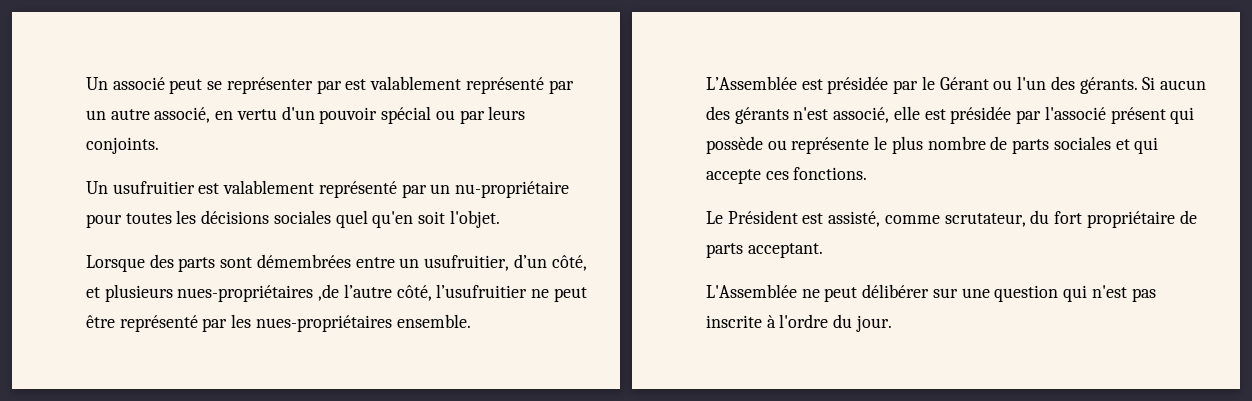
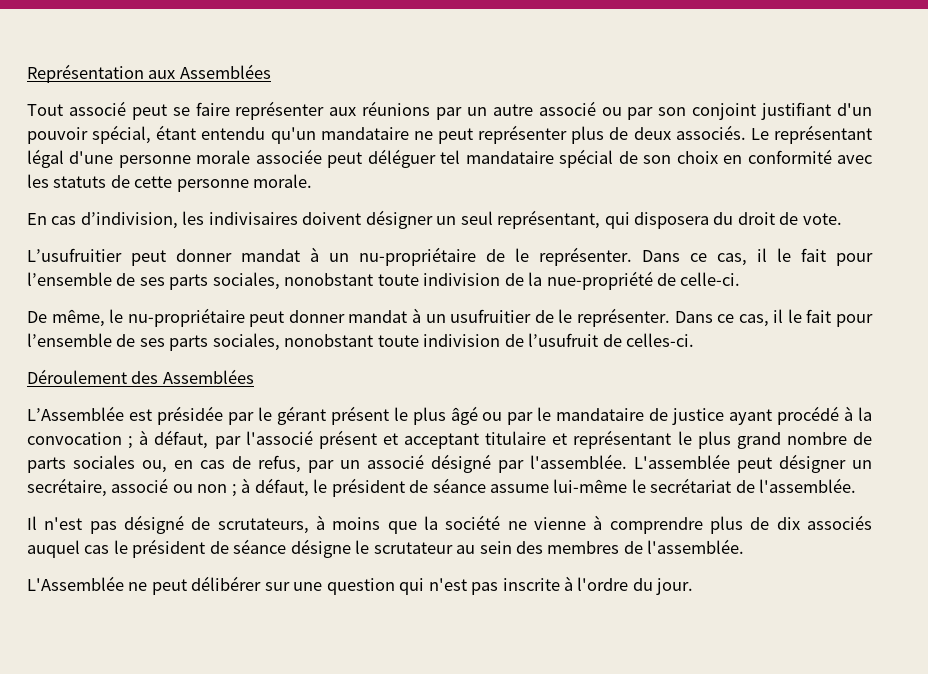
[86,76,574,94] [86,106,526,124] [86,137,159,154] [86,180,570,198] [86,210,500,228] [86,254,587,272] [86,284,587,302] [86,314,471,332] Un associé peut se représenter par est valablement représenté par un autre associé, en vertu d'un pouvoir spécial ou par leurs conjoints. // Un usufruitier est valablement représenté par un nu-propriétaire pour toutes les décisions sociales quel qu'en soit l'objet. // Lorsque des parts sont démembrées entre un usufruitier, d’un côté, et plusieurs nues-propriétaires ,de l’autre côté, l’usufruitier ne peut être représenté par les nues-propriétaires ensemble. -> [27,64,271,83] [27,101,872,120] [27,125,872,144] [27,149,873,168] [27,174,313,192] [27,210,842,229] [27,247,873,266] [27,271,741,290] [27,308,873,327] [27,333,695,351] [27,369,254,384] Représentation aux Assemblées // Tout associé peut se faire représenter aux réunions par un autre associé ou par son conjoint justifiant d'un pouvoir spécial, étant entendu qu'un mandataire ne peut représenter plus de deux associés. Le représentant légal d'une personne morale associée peut déléguer tel mandataire spécial de son choix en conformité avec les statuts de cette personne morale. // En cas d’indivision, les indivisaires doivent désigner un seul représentant, qui disposera du droit de vote. // L’usufruitier peut donner mandat à un nu-propriétaire de le représenter. Dans ce cas, il le fait pour l’ensemble de ses parts sociales, nonobstant toute indivision de la nue-propriété de celle-ci. // De même, le nu-propriétaire peut donner mandat à un usufruitier de le représenter. Dans ce cas, il le fait pour l’ensemble de ses parts sociales, nonobstant toute indivision de l’usufruit de celles-ci. // Déroulement des Assemblées
[939,76,1206,94] [706,106,1195,124] [706,136,923,154] Gérant ou l'un des gérants. Si aucun des gérants n'est associé, elle est présidée par l'associé présent qui possède ou représente le plus -> [276,406,872,425] [27,430,781,449] gérant présent le plus âgé ou par le mandataire de justice ayant procédé à la convocation ; à défaut, par l'associé présent et acceptant titulaire et représentant le plus grand
[1115,137,1159,154] [706,167,868,184] [706,210,1197,228] [706,243,823,258] et qui accepte ces fonctions. // Le Président est assisté, comme scrutateur, du fort propriétaire de parts acceptant. -> [142,454,872,473] [27,478,857,497] [27,515,873,534] [27,539,745,558] ou, en cas de refus, par un associé désigné par l'assemblée. L'assemblée peut désigner un secrétaire, associé ou non ; à défaut, le président de séance assume lui-même le secrétariat de l'assemblée. // Il n'est pas désigné de scrutateurs, à moins que la société ne vienne à comprendre plus de dix associés auquel cas le président de séance désigne le scrutateur au sein des membres de l'assemblée.

